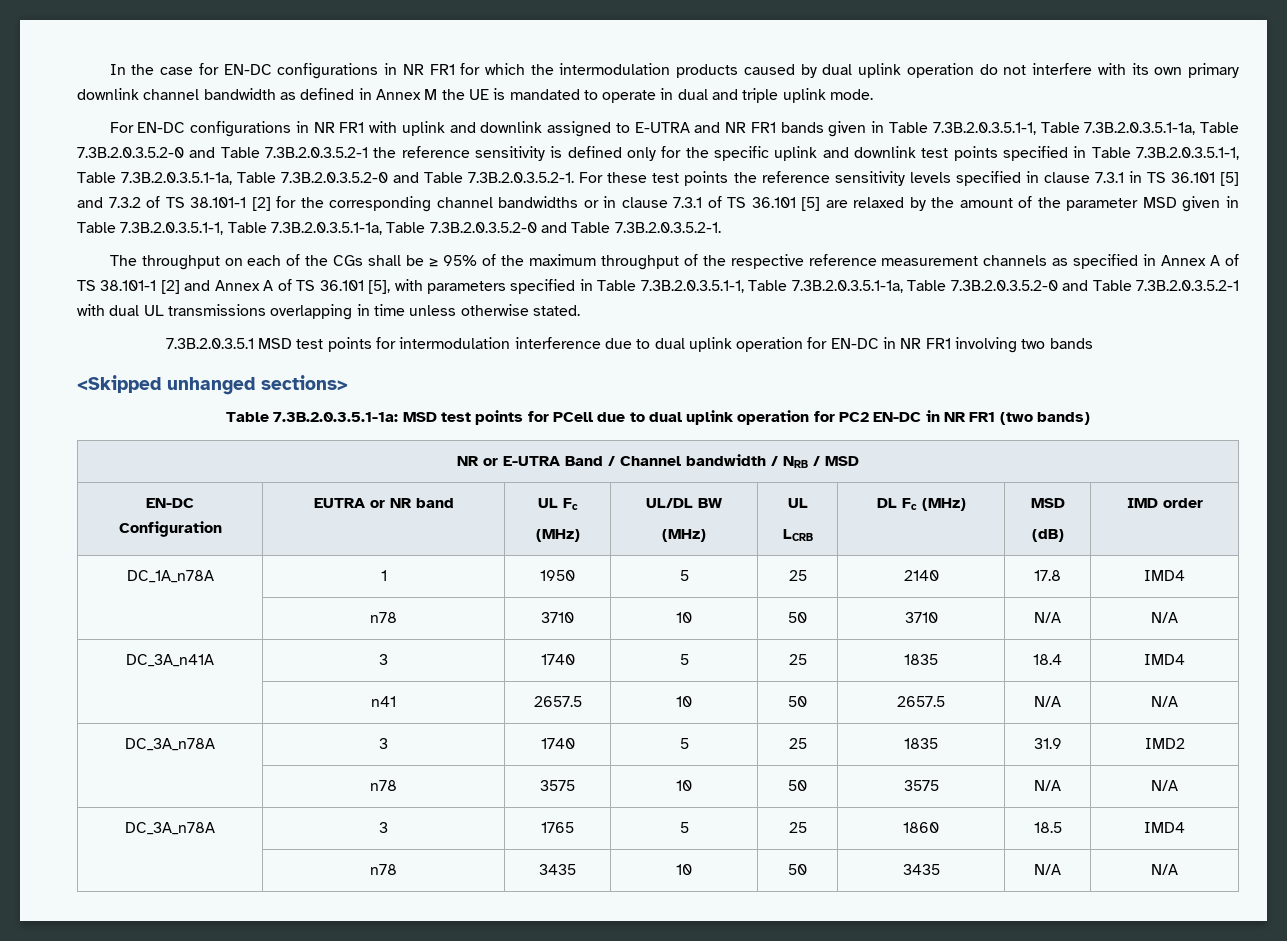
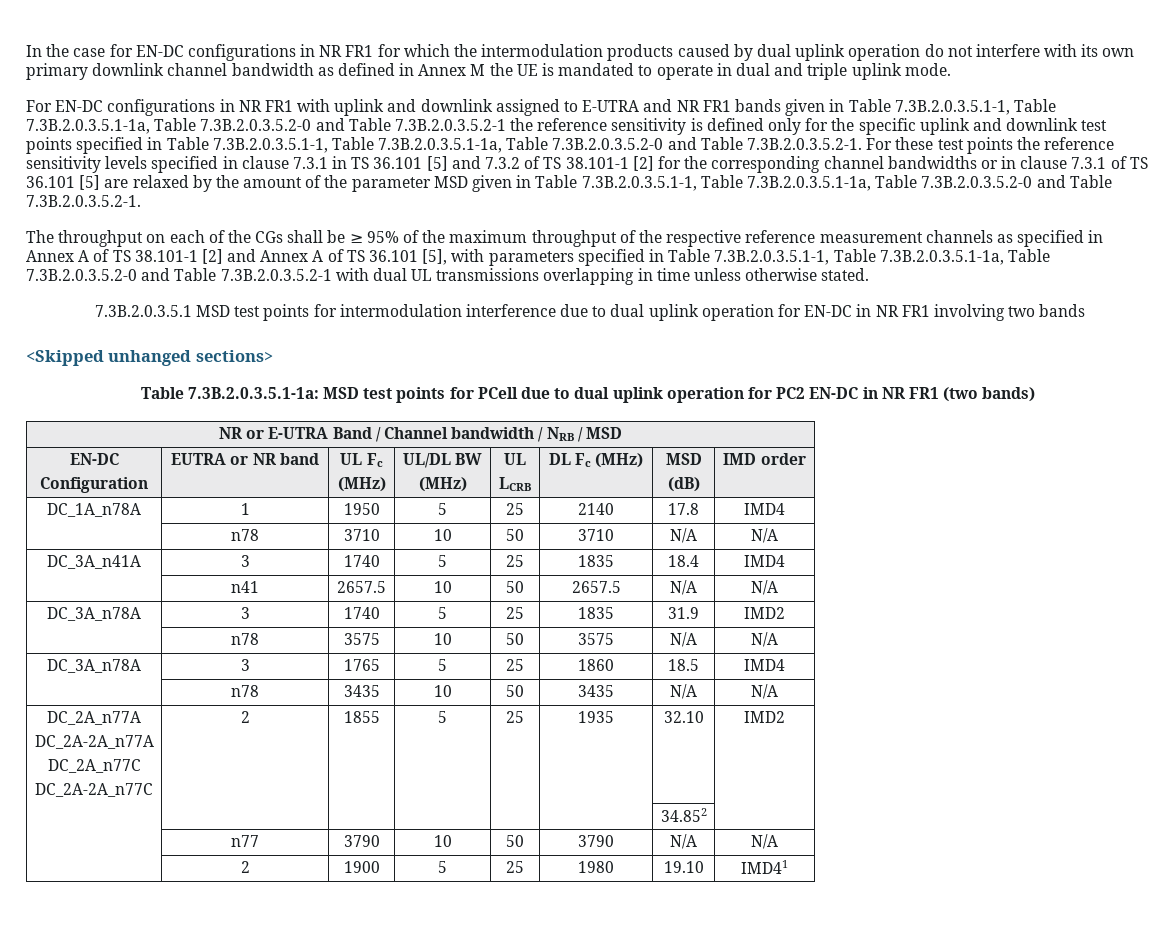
(1178, 869) none -> [47,711,141,725] [34,735,154,749] [47,759,141,773] [35,783,153,797] [240,711,250,723] [343,711,380,723] [438,711,447,723] [506,711,524,723] [578,711,614,723] [663,711,704,723] [744,711,785,723] [660,808,707,822] [231,835,259,847] [343,835,380,847] [433,835,452,847] [506,835,524,847] [578,835,614,847] [670,834,697,849] [751,834,778,849] [240,861,250,873] [343,861,380,873] [438,861,447,873] [506,861,524,873] [578,861,614,873] [663,861,704,873] [741,860,788,874] // DC_2A_n77A // DC_2A-2A_n77A // DC_2A_n77C // DC_2A-2A_n77C | 2 | 1855 | 5 | 25 | 1935 | 32.10 | IMD2 // | | | | | | 34.852 | // | n77 | 3790 | 10 | 50 | 3790 | N/A | N/A // | 2 | 1900 | 5 | 25 | 1980 | 19.10 | IMD41

